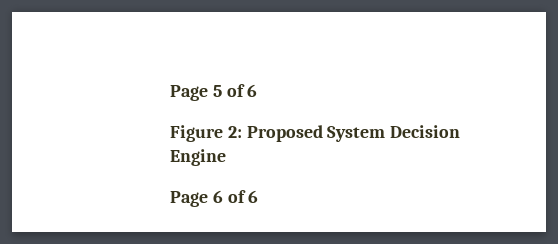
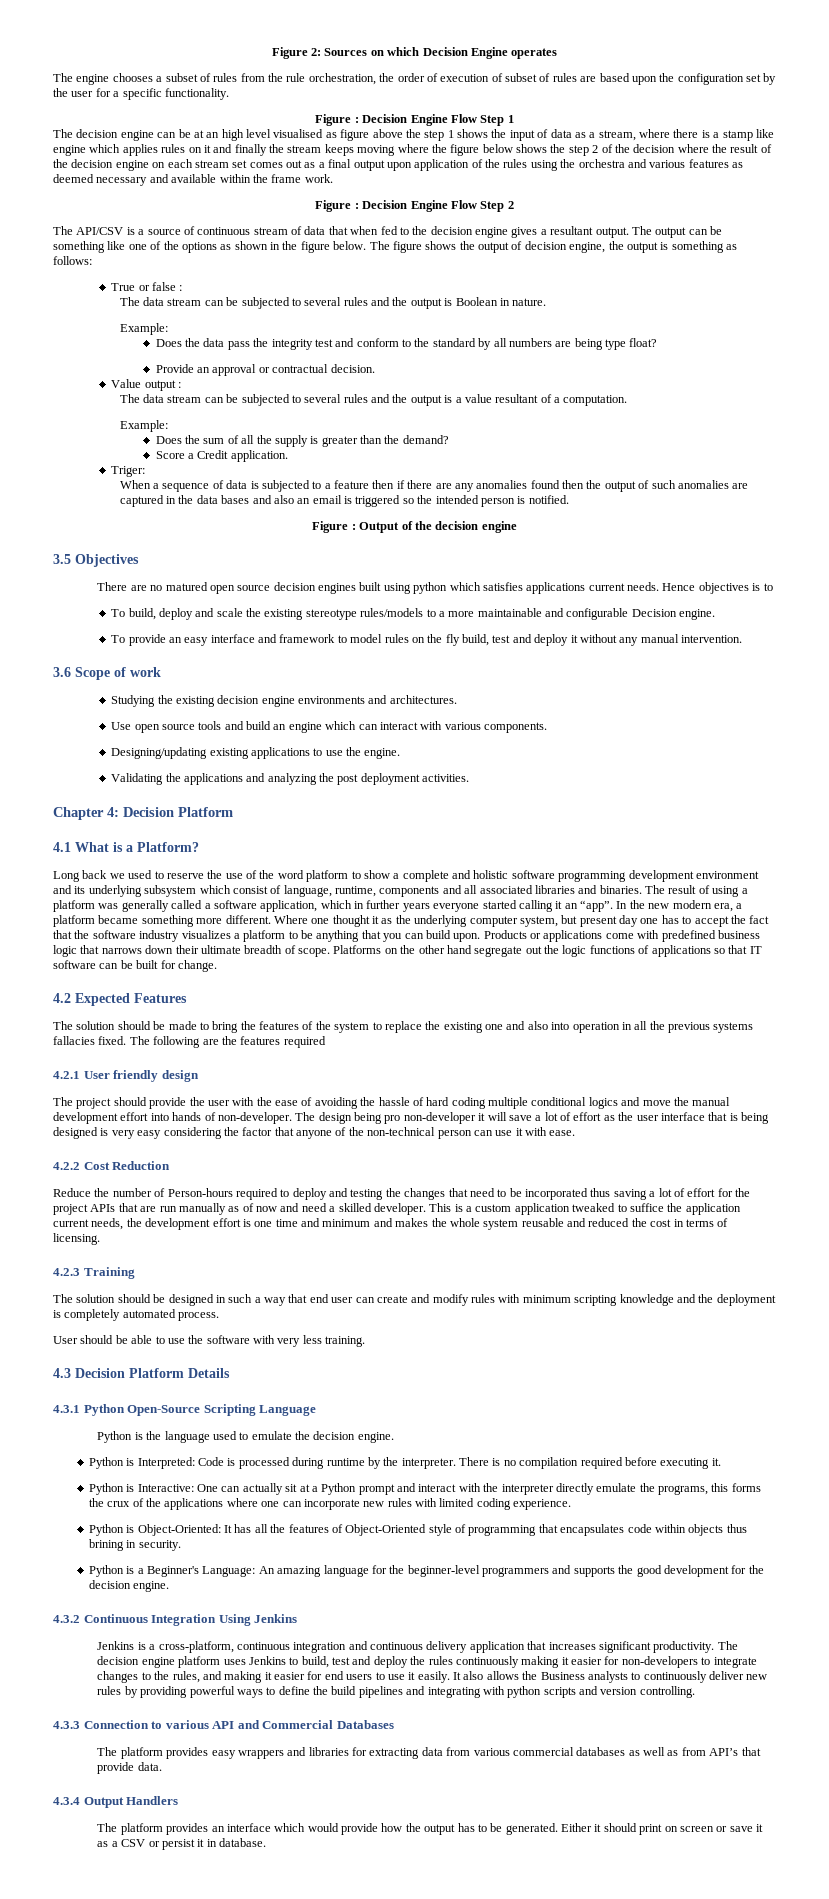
[170,84,258,101] [170,125,461,142] [170,149,227,166] [170,190,259,207] Page 5 of 6 // Figure 2: Proposed System Decision Engine // Page 6 of 6 -> [271,47,558,59] [53,73,777,85] [53,88,229,100] [315,114,514,126] [53,129,774,141] [53,144,772,156] [53,159,743,171] [53,174,333,186] [315,200,514,212] [53,226,722,238] [53,241,737,253] [53,256,92,265] [111,282,183,291] [119,297,547,309] [119,323,168,335] [155,338,658,350] [155,364,375,376] [111,379,181,391] [119,394,628,406] [119,420,168,432] [155,435,449,447] [155,450,288,462] [111,466,146,477] [119,480,749,492] [119,495,569,507] [312,521,517,533] [53,554,139,567] [97,582,773,594] [111,608,716,620] [111,634,743,646] [53,667,161,680] [111,695,457,707] [111,721,548,733] [111,747,401,759] [111,773,470,785] [53,807,233,820] [53,842,199,852] [53,870,759,882] [53,885,748,897] [53,900,743,912] [53,915,770,927] [53,930,760,942] [53,945,762,957] [53,960,217,972] [53,993,187,1006] [53,1021,754,1033] [53,1036,326,1048] [53,1070,199,1082] [53,1097,731,1109] [53,1112,769,1124] [53,1127,576,1139] [53,1161,171,1170] [53,1188,750,1200] [53,1203,741,1215] [53,1218,729,1230] [53,1233,100,1245] [53,1267,135,1279] [53,1294,776,1306] [53,1309,220,1321] [53,1335,366,1347] [53,1368,230,1378] [53,1404,317,1416] [97,1431,394,1443] [88,1457,721,1469] [88,1483,761,1495] [88,1498,572,1510] [88,1524,747,1536] [88,1539,181,1551] [88,1565,764,1577] [88,1580,170,1592] [53,1614,298,1626] [97,1641,738,1653] [97,1656,757,1668] [97,1671,768,1683] [97,1686,695,1698] [53,1720,394,1729] [97,1747,761,1759] [97,1762,162,1774] [53,1796,179,1808] [97,1823,764,1835] [97,1838,267,1850] Figure 2: Sources on which Decision Engine operates // The engine chooses a subset of rules from the rule orchestration, the order of execution of subset of rules are based upon the configuration set by the user for a specific functionality. // Figure : Decision Engine Flow Step 1 // The decision engine can be at an high level visualised as figure above the step 1 shows the input of data as a stream, where there is a stamp like engine which applies rules on it and finally the stream keeps moving where the figure below shows the step 2 of the decision where the result of the decision engine on each stream set comes out as a final output upon application of the rules using the orchestra and various features as deemed necessary and available within the frame work. // Figure : Decision Engine Flow Step 2 // The API/CSV is a source of continuous stream of data that when fed to the decision engine gives a resultant output. The output can be something like one of the options as shown in the figure below. The figure shows the output of decision engine, the output is something as follows: // True or false : // The data stream can be subjected to several rules and the output is Boolean in nature. // Example: // Does the data pass the integrity test and conform to the standard by all numbers are being type float? // Provide an approval or contractual decision. // Value output : // The data stream can be subjected to several rules and the output is a value resultant of a computation. // Example: // Does the sum of all the supply is greater than the demand? // Score a Credit application. // Triger: // When a sequence of data is subjected to a feature then if there are any anomalies found then the output of such anomalies are captured in the data bases and also an email is triggered so the intended person is notified. // Figure : Output of the decision engine // 3.5 Objectives // There are no matured open source decision engines built using python which satisfies applications current needs. Hence objectives is to // To build, deploy and scale the existing stereotype rules/models to a more maintainable and configurable Decision engine. // To provide an easy interface and framework to model rules on the fly build, test and deploy it without any manual intervention. // 3.6 Scope of work // Studying the existing decision engine environments and architectures. // Use open source tools and build an engine which can interact with various components. // Designing/updating existing applications to use the engine. // Validating the applications and analyzing the post deployment activities. // Chapter 4: Decision Platform // 4.1 What is a Platform? // Long back we used to reserve the use of the word platform to show a complete and holistic software programming development environment and its underlying subsystem which consist of language, runtime, components and all associated libraries and binaries. The result of using a platform was generally called a software application, which in further years everyone started calling it an “app”. In the new modern era, a platform became something more different. Where one thought it as the underlying computer system, but present day one has to accept the fact that the software industry visualizes a platform to be anything that you can build upon. Products or applications come with predefined business logic that narrows down their ultimate breadth of scope. Platforms on the other hand segregate out the logic functions of applications so that IT software can be built for change. // 4.2 Expected Features // The solution should be made to bring the features of the system to replace the existing one and also into operation in all the previous systems fallacies fixed. The following are the features required // 4.2.1 User friendly design // The project should provide the user with the ease of avoiding the hassle of hard coding multiple conditional logics and move the manual development effort into hands of non-developer. The design being pro non-developer it will save a lot of effort as the user interface that is being designed is very easy considering the factor that anyone of the non-technical person can use it with ease. // 4.2.2 Cost Reduction // Reduce the number of Person-hours required to deploy and testing the changes that need to be incorporated thus saving a lot of effort for the project APIs that are run manually as of now and need a skilled developer. This is a custom application tweaked to suffice the application current needs, the development effort is one time and minimum and makes the whole system reusable and reduced the cost in terms of licensing. // 4.2.3 Training // The solution should be designed in such a way that end user can create and modify rules with minimum scripting knowledge and the deployment is completely automated process. // User should be able to use the software with very less training. // 4.3 Decision Platform Details // 4.3.1 Python Open-Source Scripting Language // Python is the language used to emulate the decision engine. // Python is Interpreted: Code is processed during runtime by the interpreter. There is no compilation required before executing it. // Python is Interactive: One can actually sit at a Python prompt and interact with the interpreter directly emulate the programs, this forms the crux of the applications where one can incorporate new rules with limited coding experience. // Python is Object-Oriented: It has all the features of Object-Oriented style of programming that encapsulates code within objects thus brining in security. // Python is a Beginner's Language: An amazing language for the beginner-level programmers and supports the good development for the decision engine. // 4.3.2 Continuous Integration Using Jenkins // Jenkins is a cross-platform, continuous integration and continuous delivery application that increases significant productivity. The decision engine platform uses Jenkins to build, test and deploy the rules continuously making it easier for non-developers to integrate changes to the rules, and making it easier for end users to use it easily. It also allows the Business analysts to continuously deliver new rules by providing powerful ways to define the build pipelines and integrating with python scripts and version controlling. // 4.3.3 Connection to various API and Commercial Databases // The platform provides easy wrappers and libraries for extracting data from various commercial databases as well as from API’s that provide data. // 4.3.4 Output Handlers // The platform provides an interface which would provide how the output has to be generated. Either it should print on screen or save it as a CSV or persist it in database.

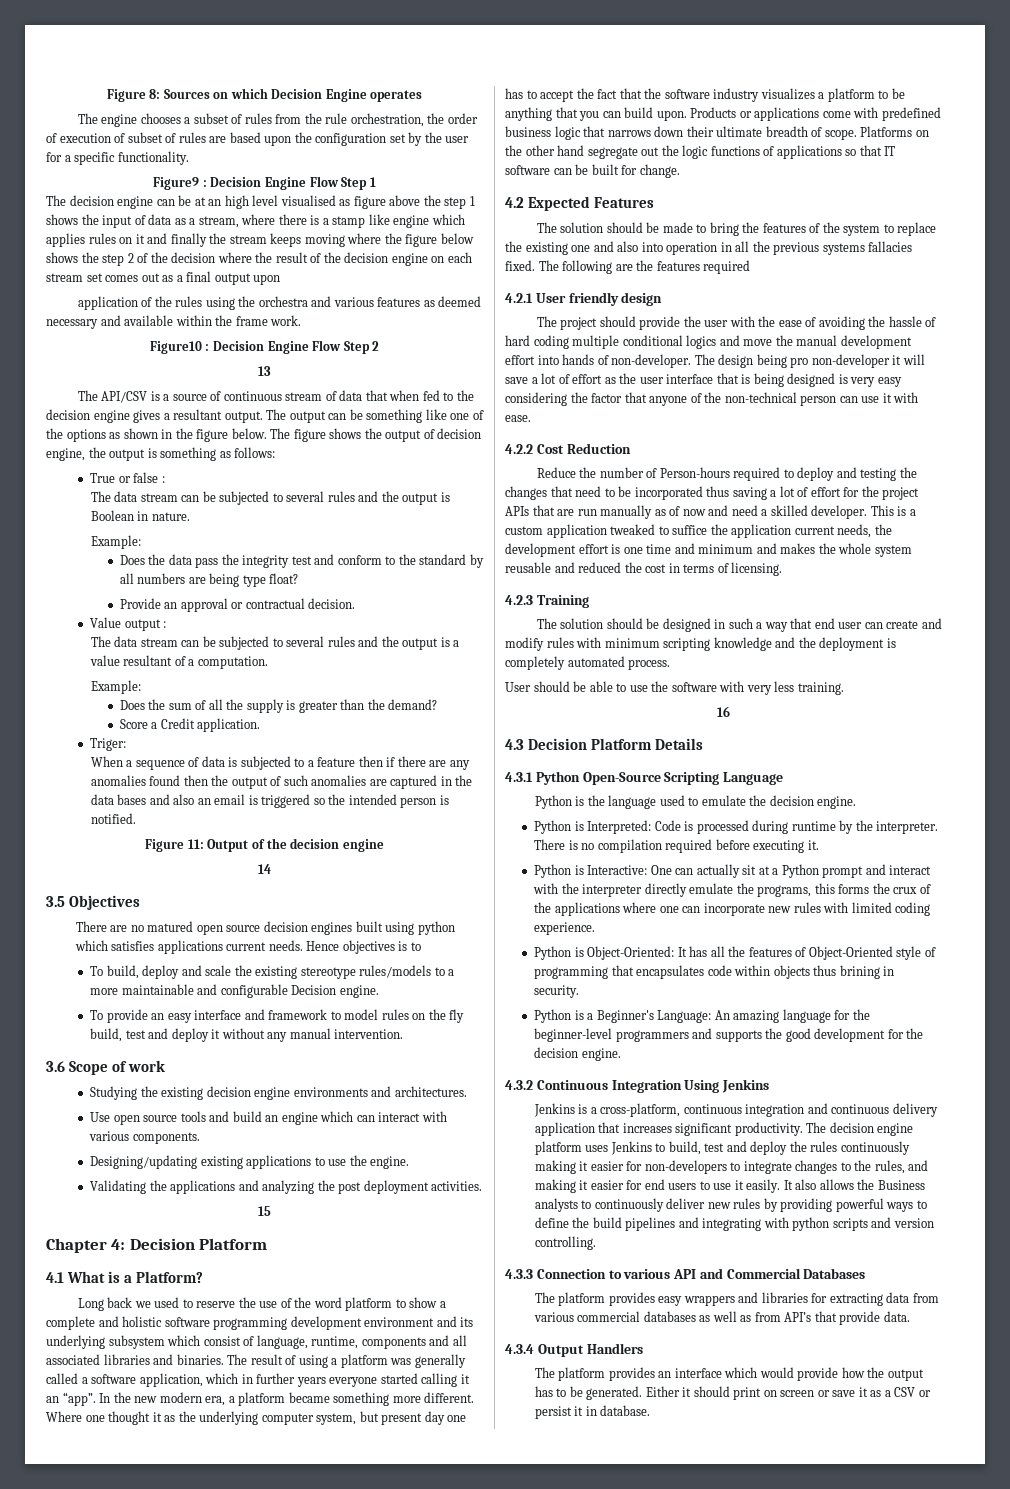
[271,47,322,59] Figure 2: -> [106,89,161,102] Figure 8:
[315,114,352,126] Figure -> [153,177,200,190] Figure9
(412, 166) none -> (281, 279) //
[315,200,352,212] Figure -> [149,341,202,354] Figure10
(514, 205) none -> [258,366,271,376] // 13
[351,524,356,530] : -> [187,839,204,849] 11:
(517, 527) none -> [258,864,271,874] // 14
(470, 778) none -> [258,1206,271,1216] // 15
(366, 1341) none -> [717,706,730,717] // 16

